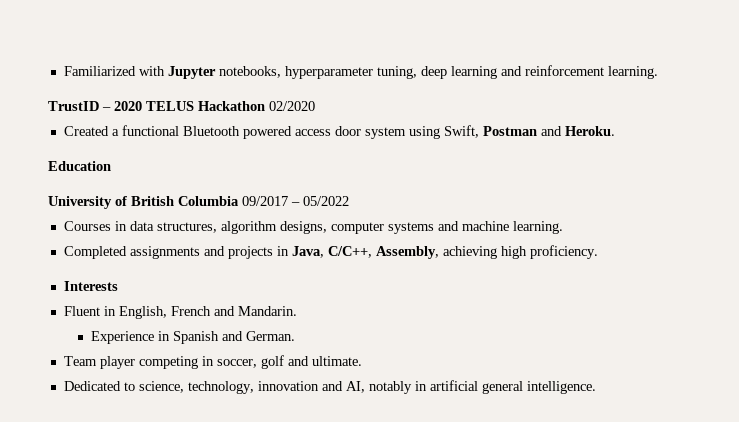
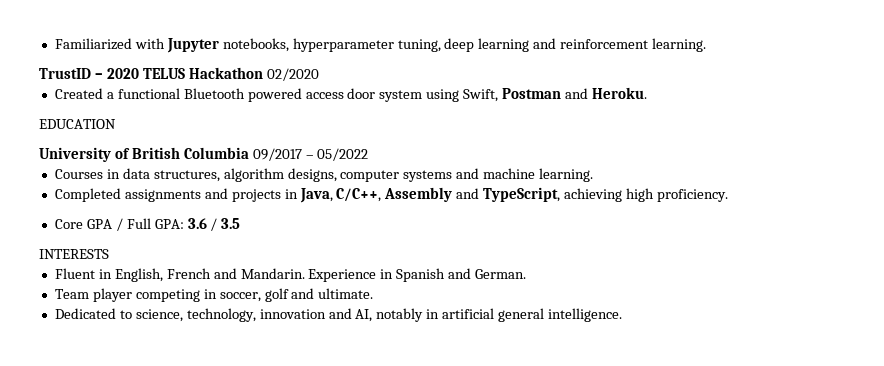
[48,161,111,171] Education -> [39,119,116,129] EDUCATION
[375,246,439,259] Assembly, -> [384,187,561,202] Assembly and TypeScript,
[63,281,118,291] Interests -> [54,218,241,231] [39,249,109,259] Core GPA / Full GPA: 3.6 / 3.5 // INTERESTS
(297, 311) // -> (305, 273) none

